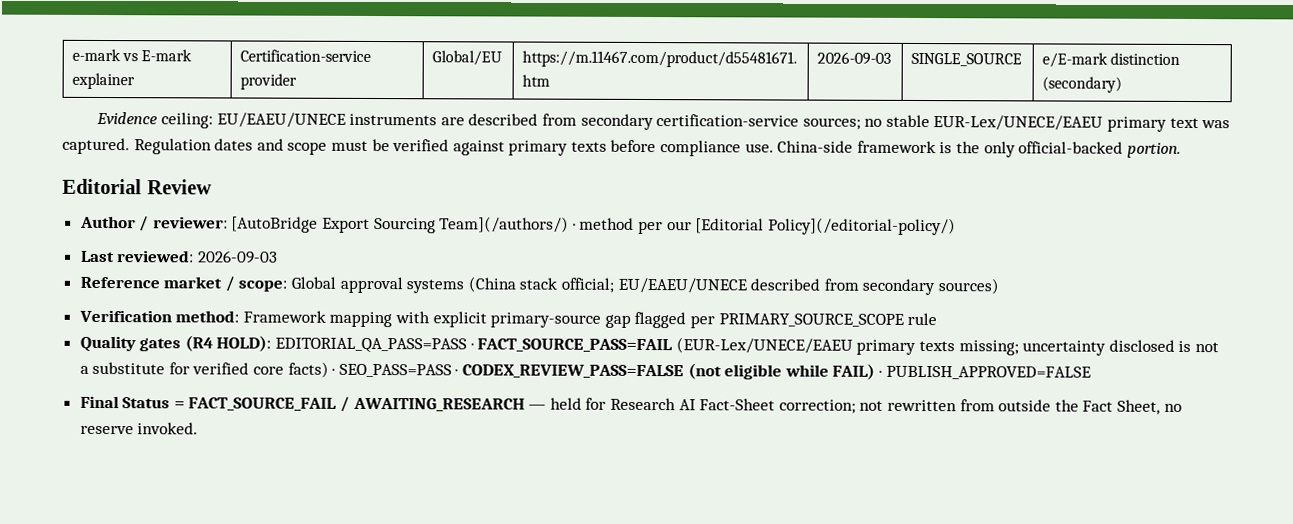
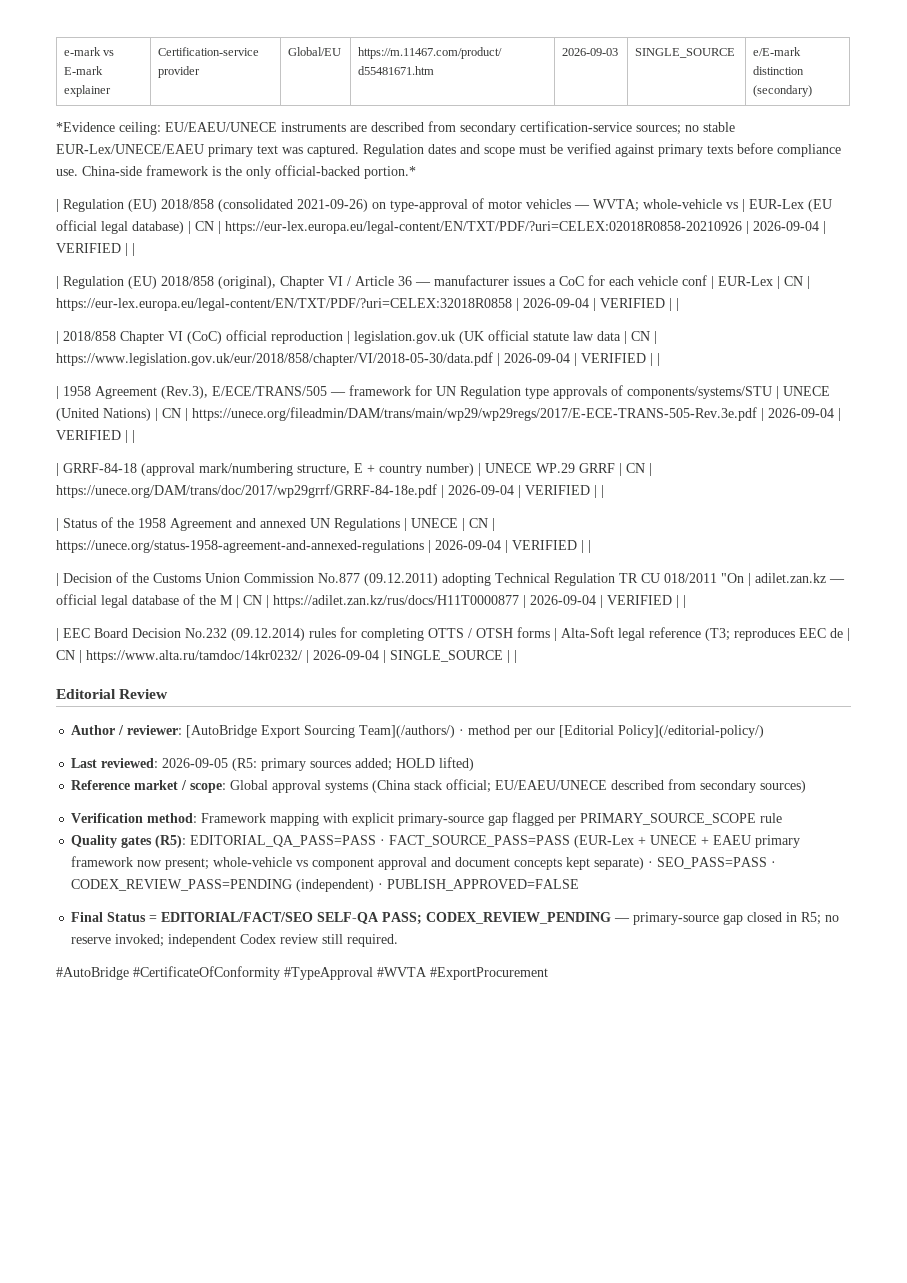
[96,111,159,125] Evidence -> [56,122,115,132] *Evidence
[1126,142,1181,158] portion. -> [364,166,416,179] [56,198,832,212] [56,220,826,234] [56,243,135,256] [56,275,810,289] [56,298,679,311] [56,330,657,344] [56,352,660,366] [56,385,830,399] [56,407,841,421] [56,430,135,443] [56,463,652,476] [56,484,604,498] [56,517,495,531] [56,540,591,553] [56,572,845,586] [56,594,686,608] [56,627,850,641] [56,650,517,663] portion.* // | Regulation (EU) 2018/858 (consolidated 2021-09-26) on type-approval of motor vehicles — WVTA; whole-vehicle vs | EUR-Lex (EU official legal database) | CN | https://eur-lex.europa.eu/legal-content/EN/TXT/PDF/?uri=CELEX:02018R0858-20210926 | 2026-09-04 | VERIFIED | | // | Regulation (EU) 2018/858 (original), Chapter VI / Article 36 — manufacturer issues a CoC for each vehicle conf | EUR-Lex | CN | https://eur-lex.europa.eu/legal-content/EN/TXT/PDF/?uri=CELEX:32018R0858 | 2026-09-04 | VERIFIED | | // | 2018/858 Chapter VI (CoC) official reproduction | legislation.gov.uk (UK official statute law data | CN | https://www.legislation.gov.uk/eur/2018/858/chapter/VI/2018-05-30/data.pdf | 2026-09-04 | VERIFIED | | // | 1958 Agreement (Rev.3), E/ECE/TRANS/505 — framework for UN Regulation type approvals of components/systems/STU | UNECE (United Nations) | CN | https://unece.org/fileadmin/DAM/trans/main/wp29/wp29regs/2017/E-ECE-TRANS-505-Rev.3e.pdf | 2026-09-04 | VERIFIED | | // | GRRF-84-18 (approval mark/numbering structure, E + country number) | UNECE WP.29 GRRF | CN | https://unece.org/DAM/trans/doc/2017/wp29grrf/GRRF-84-18e.pdf | 2026-09-04 | VERIFIED | | // | Status of the 1958 Agreement and annexed UN Regulations | UNECE | CN | https://unece.org/status-1958-agreement-and-annexed-regulations | 2026-09-04 | VERIFIED | | // | Decision of the Customs Union Commission No.877 (09.12.2011) adopting Technical Regulation TR CU 018/2011 "On | adilet.zan.kz — official legal database of the M | CN | https://adilet.zan.kz/rus/docs/H11T0000877 | 2026-09-04 | VERIFIED | | // | EEC Board Decision No.232 (09.12.2014) rules for completing OTTS / OTSH forms | Alta-Soft legal reference (T3; reproduces EEC de | CN | https://www.alta.ru/tamdoc/14kr0232/ | 2026-09-04 | SINGLE_SOURCE | |
[196,250,278,264] 2026-09-03 -> [162,757,475,771] 2026-09-05 (R5: primary sources added; HOLD lifted)
[184,335,1219,356] [79,361,876,380] (R4 HOLD): EDITORIAL_QA_PASS=PASS · FACT_SOURCE_PASS=FAIL (EUR-Lex/UNECE/EAEU primary texts missing; uncertainty disclosed is not a substitute for verified core facts) · SEO_PASS=PASS · CODEX_REVIEW_PASS=FALSE (not eligible while FAIL) -> [155,835,801,848] [71,856,777,870] [71,879,375,892] (R5): EDITORIAL_QA_PASS=PASS · FACT_SOURCE_PASS=PASS (EUR-Lex + UNECE + EAEU primary framework now present; whole-vehicle vs component approval and document concepts kept separate) · SEO_PASS=PASS · CODEX_REVIEW_PASS=PENDING (independent)
[188,396,1182,415] [79,422,199,435] FACT_SOURCE_FAIL / AWAITING_RESEARCH — held for Research AI Fact-Sheet correction; not rewritten from outside the Fact Sheet, no reserve invoked. -> [161,912,840,925] [71,934,399,947] [56,966,548,980] EDITORIAL/FACT/SEO SELF-QA PASS; CODEX_REVIEW_PENDING — primary-source gap closed in R5; no reserve invoked; independent Codex review still required. // #AutoBridge #CertificateOfConformity #TypeApproval #WVTA #ExportProcurement

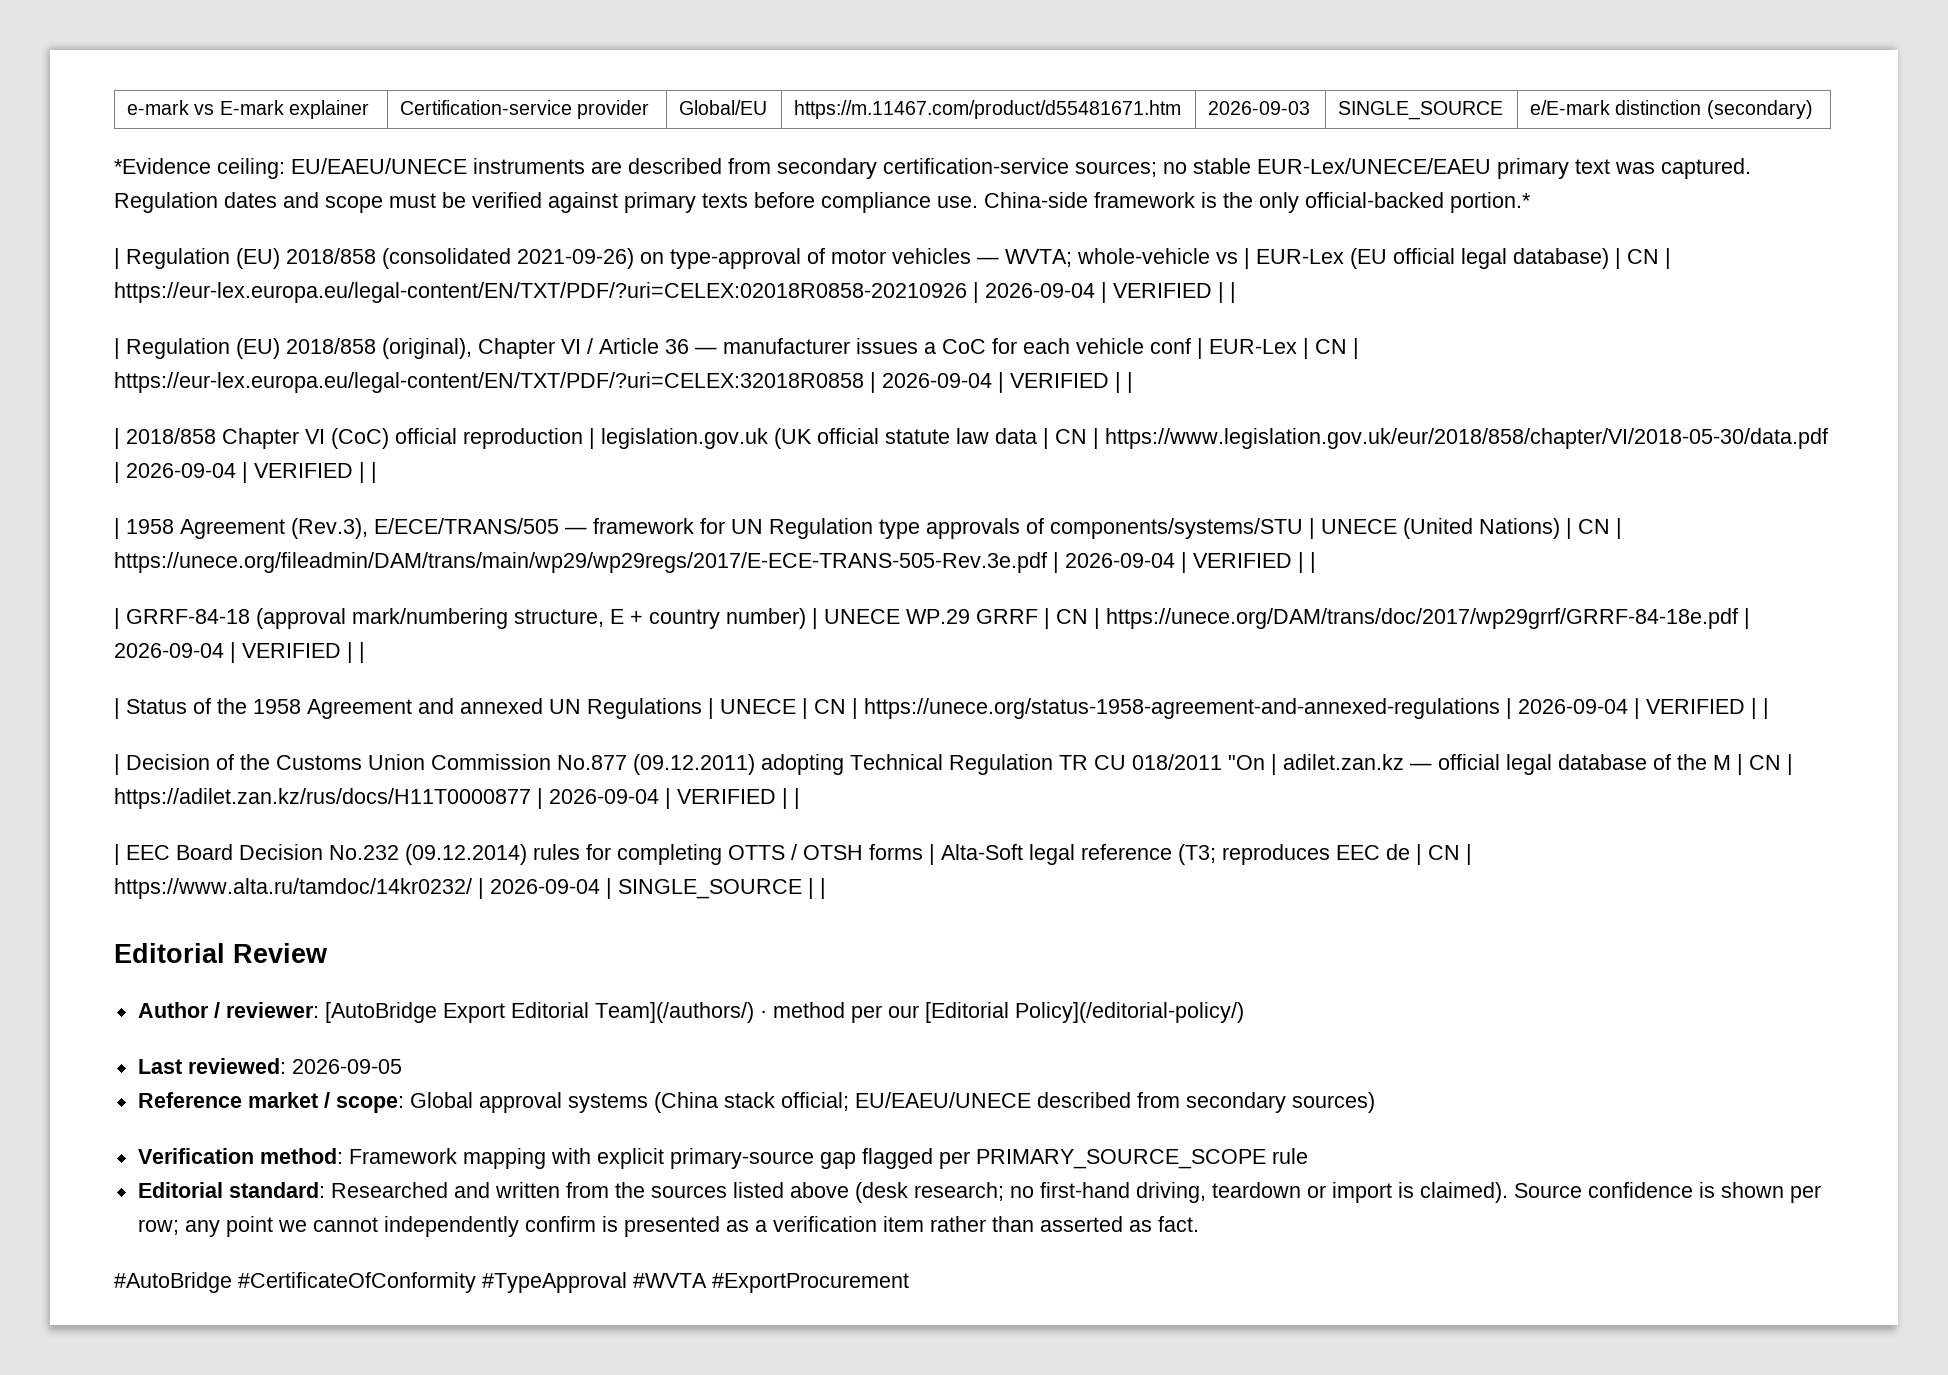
[304,725,356,738] Sourcing -> [510,1002,589,1018] Editorial
[232,757,475,771] (R5: primary sources added; HOLD lifted) -> (402, 1066) none
[71,835,801,848] [71,856,777,870] [71,879,580,892] [71,912,840,925] [71,934,399,947] Quality gates (R5): EDITORIAL_QA_PASS=PASS · FACT_SOURCE_PASS=PASS (EUR-Lex + UNECE + EAEU primary framework now present; whole-vehicle vs component approval and document concepts kept separate) · SEO_PASS=PASS · CODEX_REVIEW_PASS=PENDING (independent) · PUBLISH_APPROVED=FALSE // Final Status = EDITORIAL/FACT/SEO SELF-QA PASS; CODEX_REVIEW_PENDING — primary-source gap closed in R5; no reserve invoked; independent Codex review still required. -> [137,1182,1821,1203] [137,1216,1199,1237] Editorial standard: Researched and written from the sources listed above (desk research; no first-hand driving, teardown or import is claimed). Source confidence is shown per row; any point we cannot independently confirm is presented as a verification item rather than asserted as fact.

